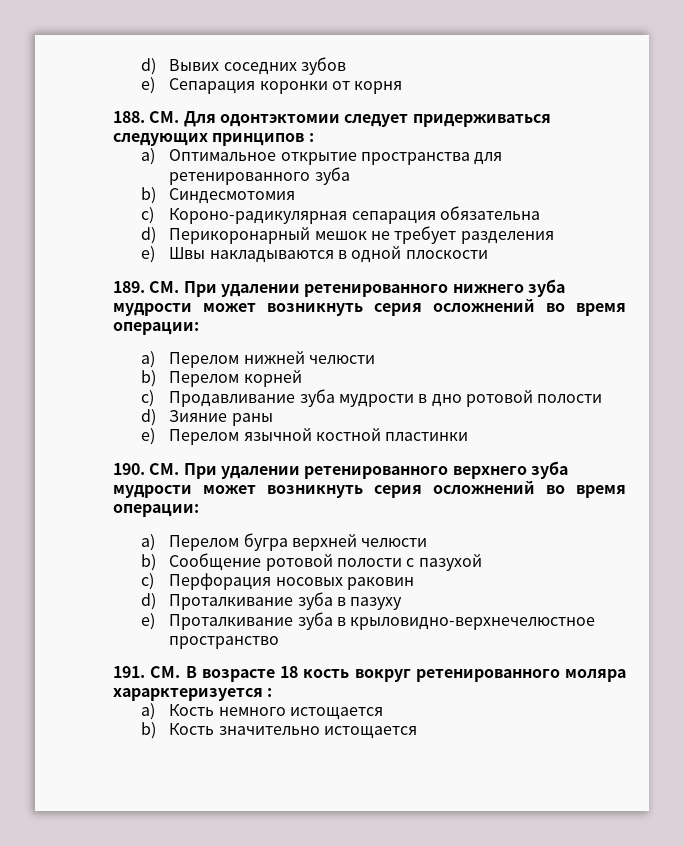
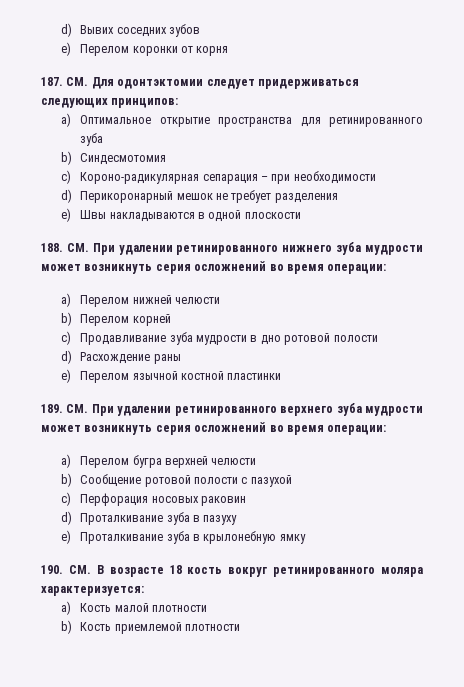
[169,78,256,94] Сепарация -> [80,44,130,56] Перелом
[113,111,145,123] 188. -> [41,77,63,86] 187.
[212,132,314,146] принципов : -> [111,98,179,108] принципов:
[169,172,311,185] ретенированного -> [329,117,423,127] ретинированного
[439,206,540,220] обязательна -> [261,171,376,184] – при необходимости
[113,281,449,297] 189. СМ. При удалении ретенированного -> [41,243,279,255] 188. СМ. При удалении ретинированного
[169,410,228,422] Зияние -> [80,352,151,364] Расхождение
[113,463,449,479] 190. СМ. При удалении ретенированного -> [41,404,277,416] 189. СМ. При удалении ретинированного
[350,617,596,630] [169,636,280,649] [113,666,145,678] крыловидно-верхнечелюстное пространство // 191. -> [203,531,306,544] [41,565,63,574] крылонебную ямку // 190.
[415,669,626,682] [113,687,273,701] ретенированного моляра харарктеризуется : -> [273,567,423,577] [41,586,144,596] ретинированного моляра характеризуется:
[218,707,383,720] немного истощается -> [114,603,208,612] малой плотности
[218,726,417,739] значительно истощается -> [114,622,241,634] приемлемой плотности

